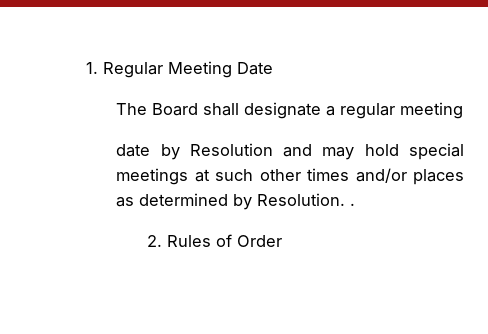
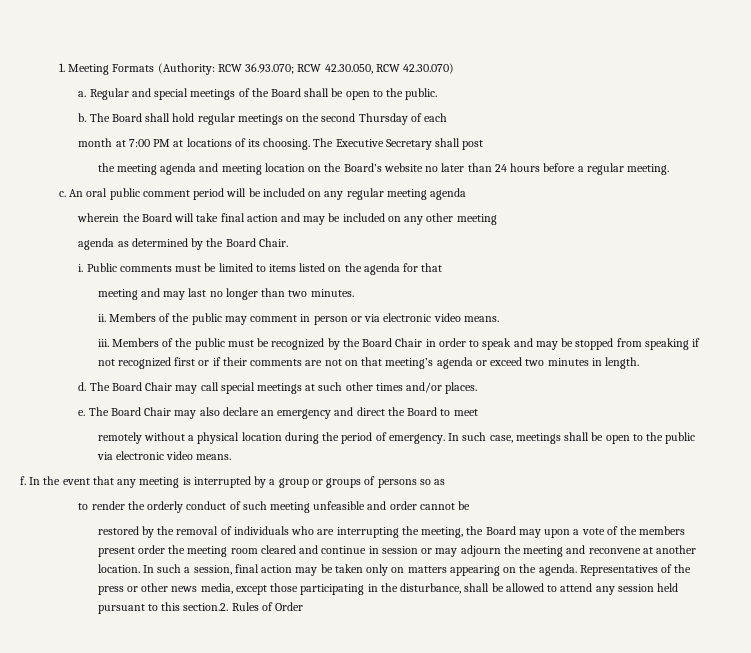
[102,61,273,78] [116,102,464,119] [116,143,399,160] Regular Meeting Date // The Board shall designate a regular meeting // date by Resolution and may hold -> [68,63,455,75] [78,88,438,100] [78,113,448,125] [78,138,484,150] [97,163,670,175] [58,188,466,200] [77,213,497,225] [78,238,288,250] [78,263,443,275] [97,288,354,300] [97,313,499,325] [97,338,701,350] [97,357,640,369] [78,382,219,394] Meeting Formats (Authority: RCW 36.93.070; RCW 42.30.050, RCW 42.30.070) // a. Regular and special meetings of the Board shall be open to the public. // b. The Board shall hold regular meetings on the second Thursday of each // month at 7:00 PM at locations of its choosing. The Executive Secretary shall post // the meeting agenda and meeting location on the Board’s website no later than 24 hours before a regular meeting. // c. An oral public comment period will be included on any regular meeting agenda // wherein the Board will take final action and may be included on any other meeting // agenda as determined by the Board Chair. // i. Public comments must be limited to items listed on the agenda for that // meeting and may last no longer than two minutes. // ii. Members of the public may comment in person or via electronic video means. // iii. Members of the public must be recognized by the Board Chair in order to speak and may be stopped from speaking if not recognized first or if their comments are not on that meeting’s agenda or exceed two minutes in length. // d. The Board Chair may call
[413,169,465,185] [116,193,356,210] [147,235,163,247] places as determined by Resolution. . // 2. -> [445,382,478,394] [78,407,478,419] [97,432,696,444] [96,451,232,460] [20,476,446,488] [78,501,471,513] [97,526,686,538] [97,545,697,557] [97,564,692,576] [97,583,679,595] [97,602,229,614] places. // e. The Board Chair may also declare an emergency and direct the Board to meet // remotely without a physical location during the period of emergency. In such case, meetings shall be open to the public via electronic video means. // f. In the event that any meeting is interrupted by a group or groups of persons so as // to render the orderly conduct of such meeting unfeasible and order cannot be // restored by the removal of individuals who are interrupting the meeting, the Board may upon a vote of the members present order the meeting room cleared and continue in session or may adjourn the meeting and reconvene at another location. In such a session, final action may be taken only on matters appearing on the agenda. Representatives of the press or other news media, except those participating in the disturbance, shall be allowed to attend any session held pursuant to this section.2.

